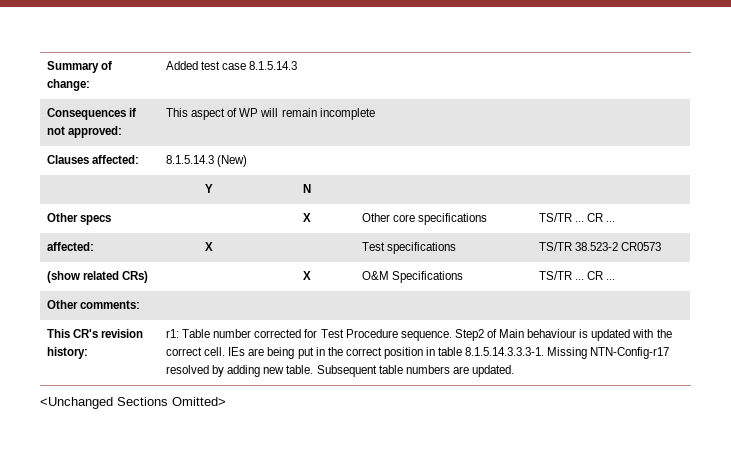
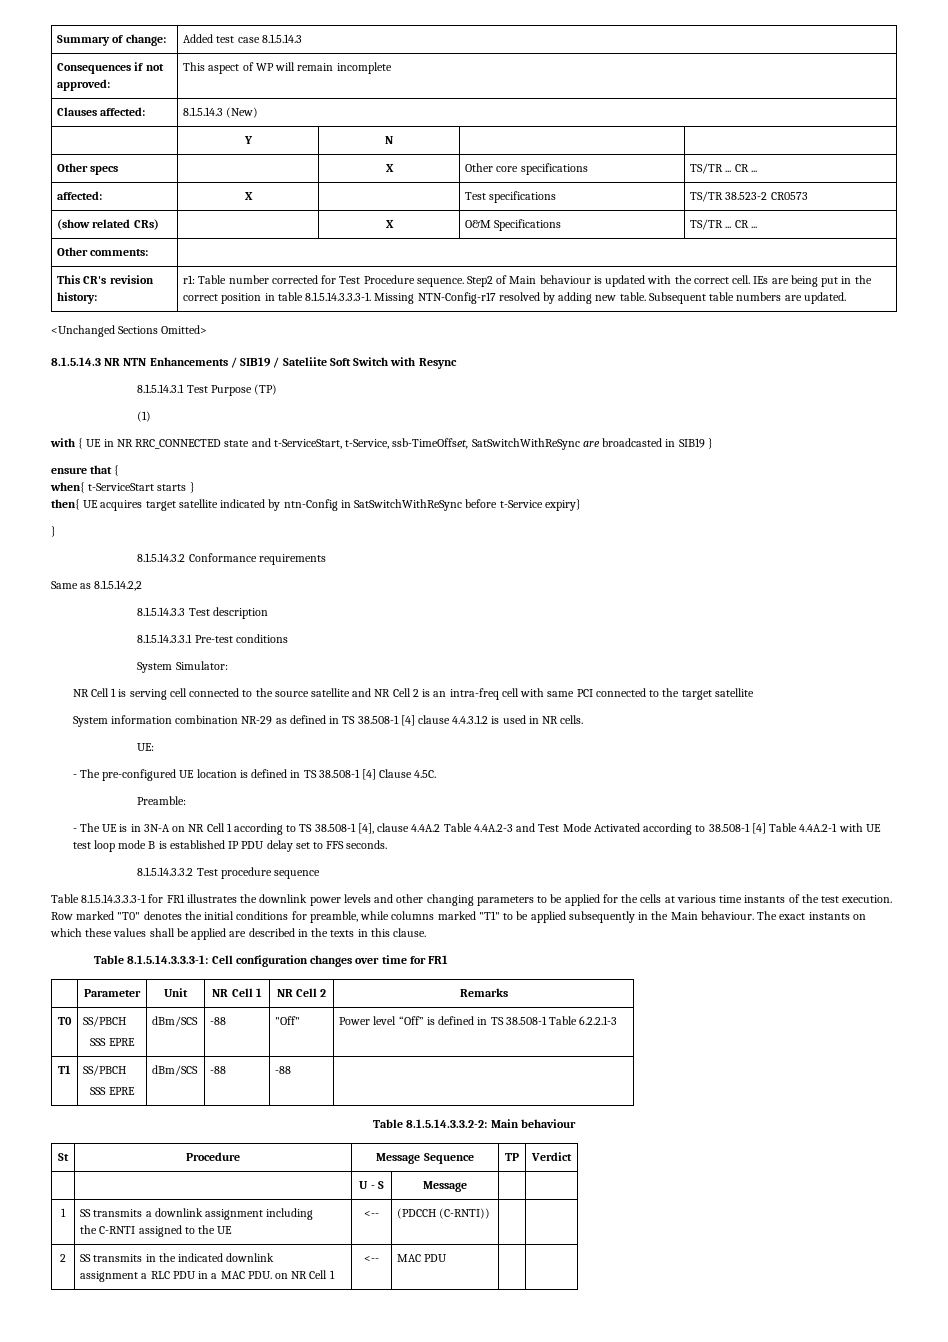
(226, 401) none -> [51,357,457,369] [137,384,278,396] [137,411,152,422] [50,438,713,450] [51,465,120,476] [50,482,195,493] [51,499,581,511] [51,526,56,537] [137,553,326,565] [51,580,143,591] [137,607,268,619] [137,634,288,643] [137,661,228,673] [72,688,754,700] [72,715,584,727] [137,743,155,751] [72,769,437,781] [137,796,187,805] [72,823,881,835] [72,840,388,852] [137,867,321,879] [51,894,893,906] [51,911,866,923] [50,928,427,940] [94,955,449,967] [84,989,141,997] [164,988,188,997] [212,988,262,997] [276,988,327,997] [459,988,508,997] [58,1017,72,1025] [83,1016,127,1027] [90,1038,135,1046] [152,1016,199,1027] [210,1017,227,1025] [275,1016,301,1025] [339,1016,618,1025] [58,1065,71,1074] [83,1065,127,1076] [90,1087,135,1095] [152,1065,199,1076] [210,1066,227,1074] [275,1066,292,1074] [373,1119,576,1128] [58,1153,69,1161] [186,1152,240,1161] [376,1153,474,1164] [505,1153,519,1161] [531,1152,572,1161] [359,1181,384,1189] [423,1181,467,1192] [61,1208,66,1217] [80,1208,314,1220] [80,1225,233,1237] [364,1211,379,1217] [397,1208,491,1219] [60,1254,66,1262] [80,1253,275,1262] [80,1270,335,1282] [364,1256,379,1262] [397,1254,448,1262] // 8.1.5.14.3 NR NTN Enhancements / SIB19 / Sateliite Soft Switch with Resync // 8.1.5.14.3.1 Test Purpose (TP) // (1) // with { UE in NR RRC_CONNECTED state and t-ServiceStart, t-Service, ssb-TimeOffset, SatSwitchWithReSync are broadcasted in SIB19 } // ensure that { // when{ t-ServiceStart starts } // then{ UE acquires target satellite indicated by ntn-Config in SatSwitchWithReSync before t-Service expiry} // } // 8.1.5.14.3.2 Conformance requirements // Same as 8.1.5.14.2,2 // 8.1.5.14.3.3 Test description // 8.1.5.14.3.3.1 Pre-test conditions // System Simulator: // NR Cell 1 is serving cell connected to the source satellite and NR Cell 2 is an intra-freq cell with same PCI connected to the target satellite // System information combination NR-29 as defined in TS 38.508-1 [4] clause 4.4.3.1.2 is used in NR cells. // UE: // - The pre-configured UE location is defined in TS 38.508-1 [4] Clause 4.5C. // Preamble: // - The UE is in 3N-A on NR Cell 1 according to TS 38.508-1 [4], clause 4.4A.2 Table 4.4A.2-3 and Test Mode Activated according to 38.508-1 [4] Table 4.4A.2-1 with UE test loop mode B is established IP PDU delay set to FFS seconds. // 8.1.5.14.3.3.2 Test procedure sequence // Table 8.1.5.14.3.3.3-1 for FR1 illustrates the downlink power levels and other changing parameters to be applied for the cells at various time instants of the test execution. Row marked "T0" denotes the initial conditions for preamble, while columns marked "T1" to be applied subsequently in the Main behaviour. The exact instants on which these values shall be applied are described in the texts in this clause. // Table 8.1.5.14.3.3.3-1: Cell configuration changes over time for FR1 // | Parameter | Unit | NR Cell 1 | NR Cell 2 | Remarks // T0 | SS/PBCH // SSS EPRE | dBm/SCS | -88 | "Off" | Power level “Off” is defined in TS 38.508-1 Table 6.2.2.1-3 // T1 | SS/PBCH // SSS EPRE | dBm/SCS | -88 | -88 | // Table 8.1.5.14.3.3.2-2: Main behaviour // St | Procedure | Message Sequence | TP | Verdict // | | U - S | Message | | // 1 | SS transmits a downlink assignment including // the C-RNTI assigned to the UE | <-- | (PDCCH (C-RNTI)) | | // 2 | SS transmits in the indicated downlink // assignment a RLC PDU in a MAC PDU. on NR Cell 1 | <-- | MAC PDU | |

